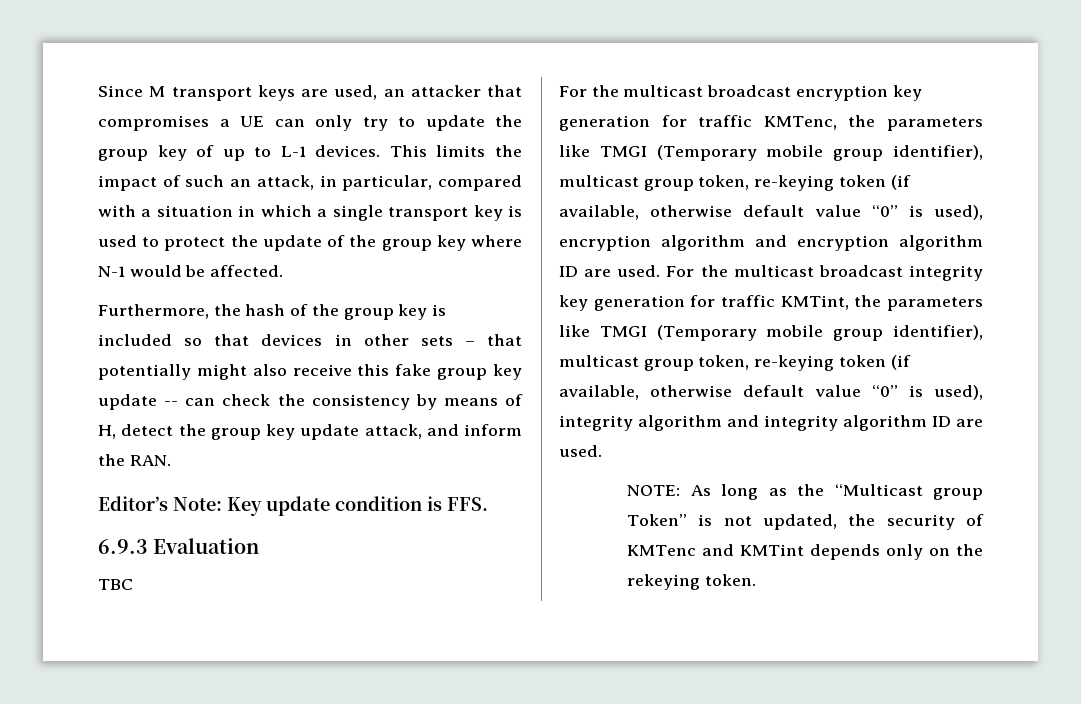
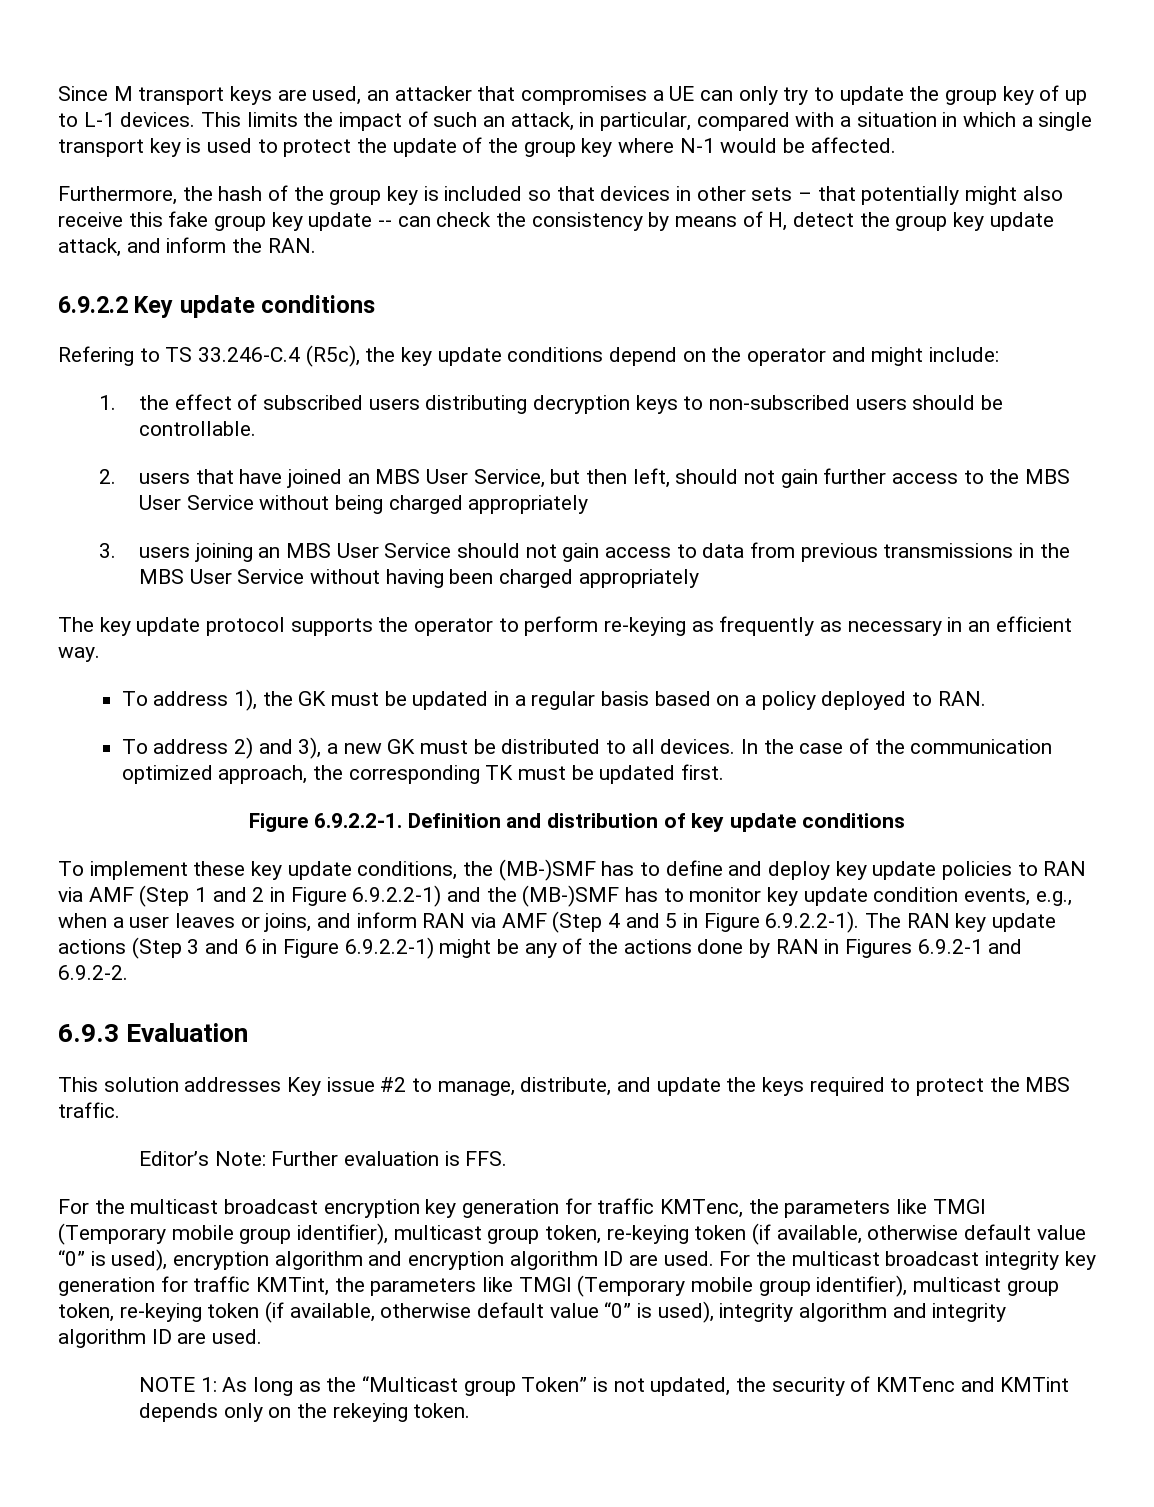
[98,496,488,516] [98,538,260,554] [98,579,133,590] Editor’s Note: Key update condition is FFS. // 6.9.3 Evaluation // TBC -> [58,295,376,318] [58,345,1000,367] [98,394,1004,414] [139,421,257,436] [98,468,1071,488] [139,495,589,514] [98,542,1070,562] [139,569,699,588] [58,616,1072,636] [58,647,100,662] [121,689,986,711] [121,737,1053,759] [121,764,724,784] [249,813,905,832] [58,859,1087,881] [58,885,1072,907] [58,911,1057,933] [58,937,1023,959] [58,965,128,980] [58,1023,249,1042] [58,1077,1071,1096] [58,1102,120,1118] [139,1151,508,1166] 6.9.2.2 Key update conditions // Refering to TS 33.246-C.4 (R5c), the key update conditions depend on the operator and might include: // 1. the effect of subscribed users distributing decryption keys to non-subscribed users should be controllable. // 2. users that have joined an MBS User Service, but then left, should not gain further access to the MBS User Service without being charged appropriately // 3. users joining an MBS User Service should not gain access to data from previous transmissions in the MBS User Service without having been charged appropriately // The key update protocol supports the operator to perform re-keying as frequently as necessary in an efficient way. // To address 1), the GK must be updated in a regular basis based on a policy deployed to RAN. // To address 2) and 3), a new GK must be distributed to all devices. In the case of the communication optimized approach, the corresponding TK must be updated first. // Figure 6.9.2.2-1. Definition and distribution of key update conditions // To implement these key update conditions, the (MB-)SMF has to define and deploy key update policies to RAN via AMF (Step 1 and 2 in Figure 6.9.2.2-1) and the (MB-)SMF has to monitor key update condition events, e.g., when a user leaves or joins, and inform RAN via AMF (Step 4 and 5 in Figure 6.9.2.2-1). The RAN key update actions (Step 3 and 6 in Figure 6.9.2.2-1) might be any of the actions done by RAN in Figures 6.9.2-1 and 6.9.2-2. // 6.9.3 Evaluation // This solution addresses Key issue #2 to manage, distribute, and update the keys required to protect the MBS traffic. // Editor’s Note: Further evaluation is FFS.
[627,485,681,496] NOTE: -> [139,1377,217,1392] NOTE 1:

